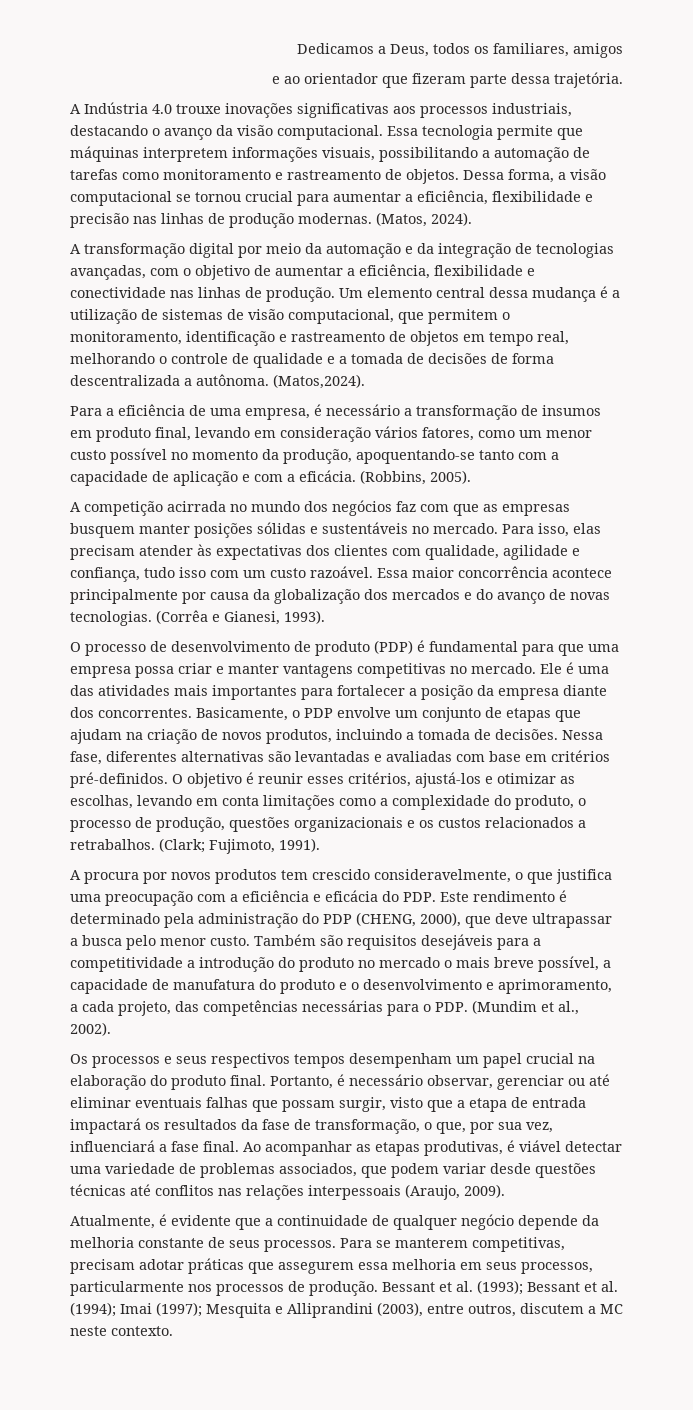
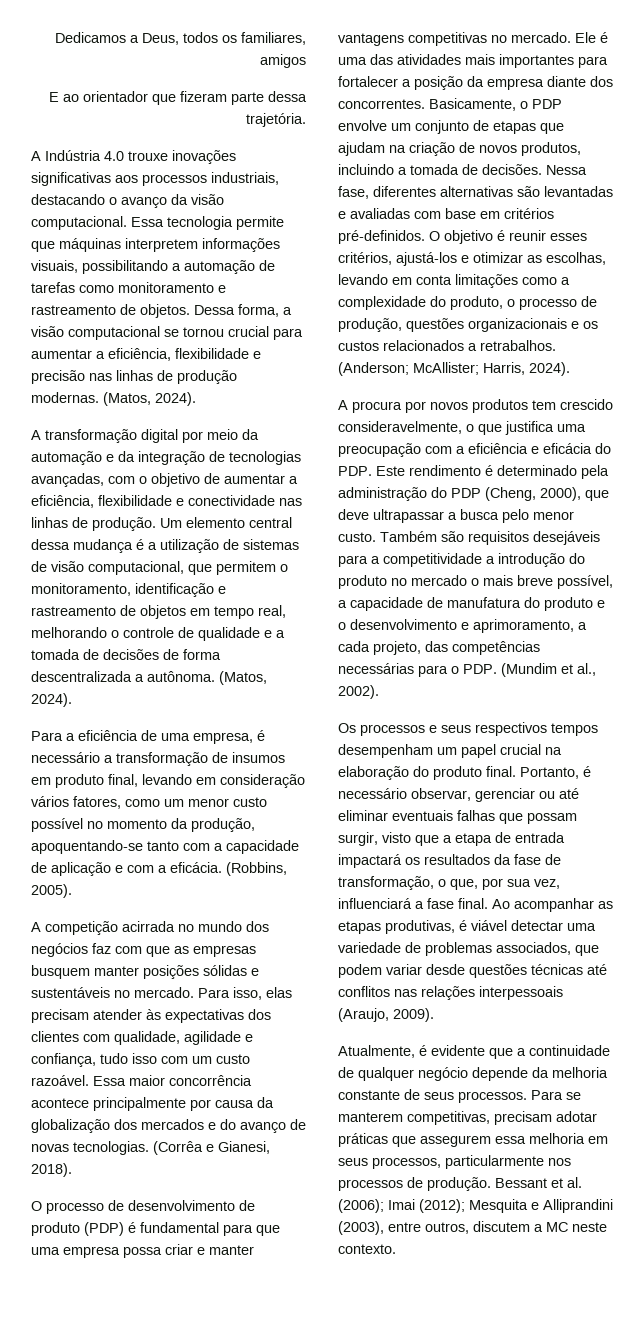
[272,76,280,84] e -> [49,92,59,102] E
[273,374,365,389] (Matos,2024). -> [219,671,267,685] [31,693,72,707] (Matos, 2024).
[284,610,325,624] 1993). -> [31,1163,72,1177] 2018).
[159,838,320,854] (Clark; Fujimoto, 1991). -> [338,362,570,376] (Anderson; McAllister; Harris, 2024).
[356,912,416,927] (CHENG, -> [485,487,536,501] (Cheng,
[477,1280,618,1295] [70,1302,202,1317] (1993); Bessant et al. (1994); Imai (1997); -> [338,1199,465,1213] (2006); Imai (2012);

